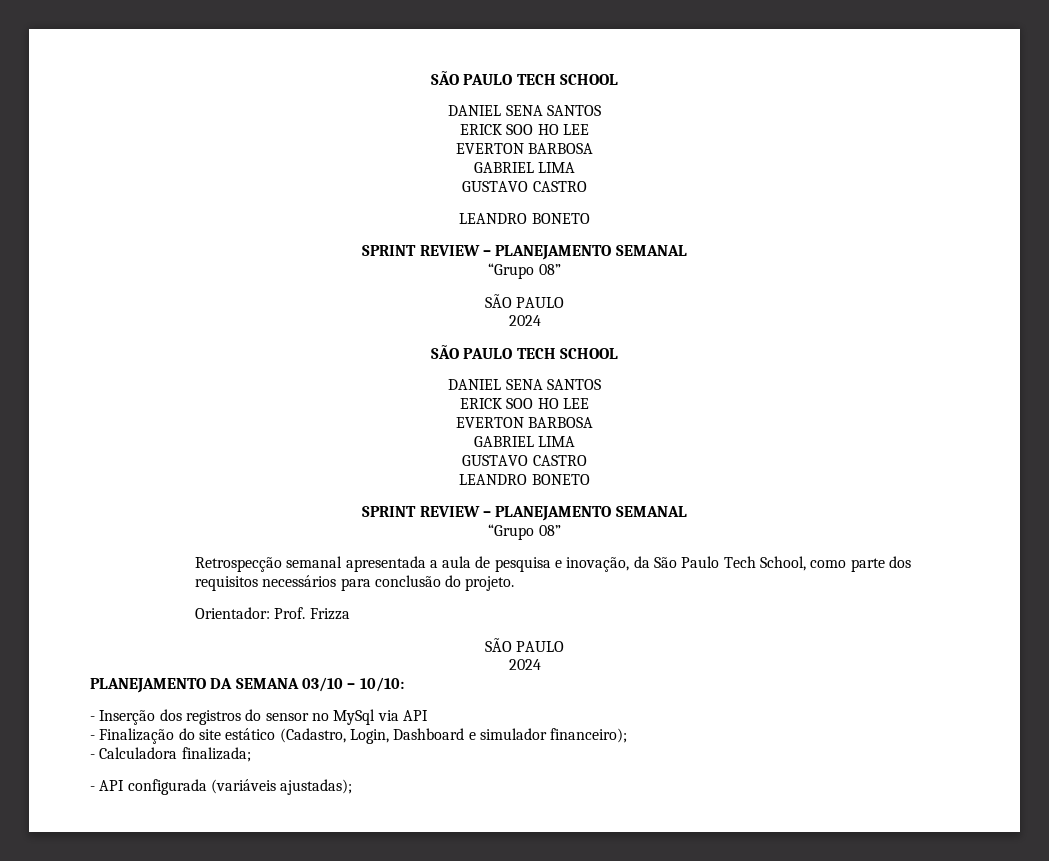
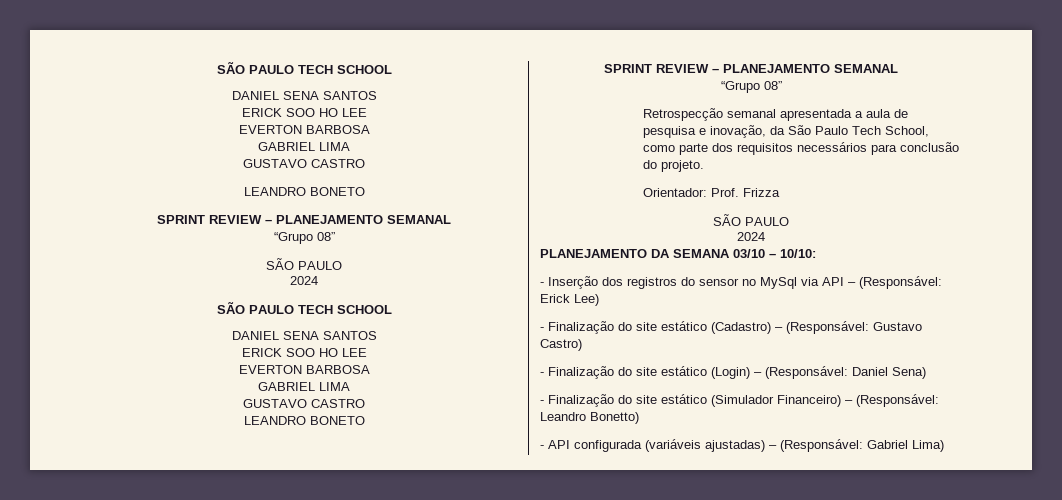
[90,728,628,744] [90,747,251,762] // - Finalização do site estático (Cadastro, Login, Dashboard e simulador financeiro); // - Calculadora finalizada; -> [848,276,942,289] [540,294,599,306] [540,321,922,334] [540,339,582,351] [540,366,926,379] [540,394,939,407] [540,412,639,424] – (Responsável: Erick Lee) // - Finalização do site estático (Cadastro) – (Responsável: Gustavo Castro) // - Finalização do site estático (Login) – (Responsável: Daniel Sena) // - Finalização do site estático (Simulador Financeiro) – (Responsável: Leandro Bonetto)
[280,779,353,795] ajustadas); -> [705,439,944,452] ajustadas) – (Responsável: Gabriel Lima)

